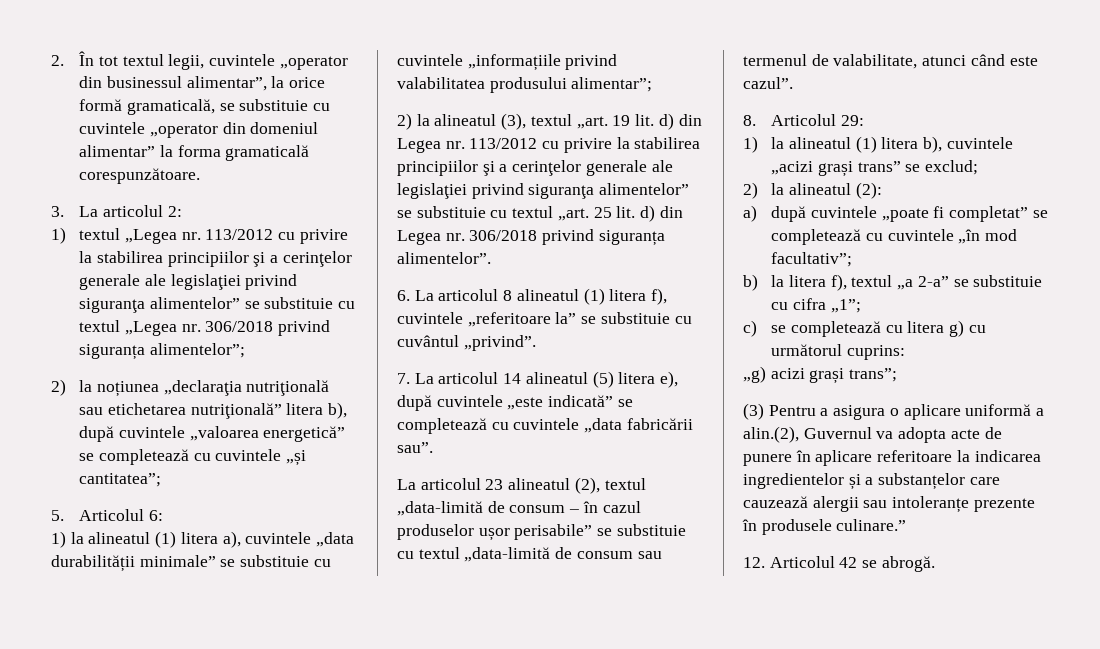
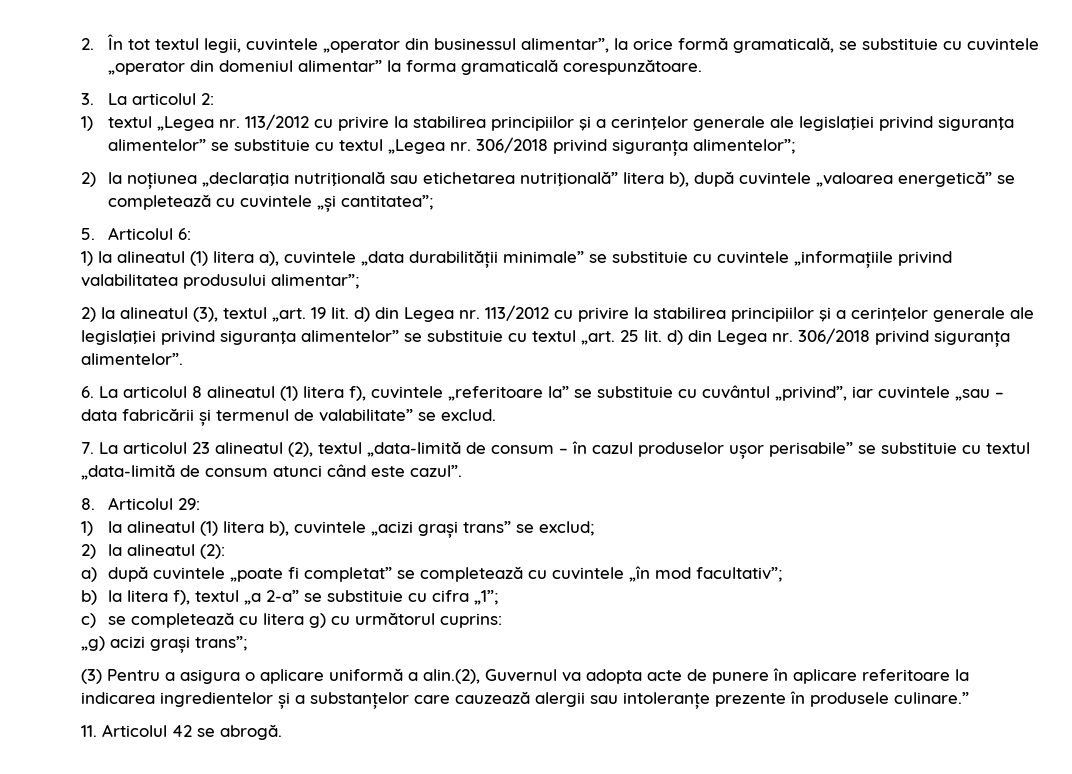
[463,335,536,351] [397,371,679,388] [397,395,633,411] [397,418,693,434] [397,442,433,453] „privind”. // 7. La articolul 14 alineatul (5) litera e), după cuvintele „este indicată” se completează cu cuvintele „data fabricării sau”. // -> [775,386,1004,401] [81,408,496,426] [81,442,94,454] „privind”, iar cuvintele „sau – data fabricării și termenul de valabilitate” se exclud. // 7.
[637,551,662,559] [743,54,918,69] sau termenul de valabilitate, -> (268, 472) none
[743,557,765,568] 12. -> [81,725,97,737] 11.

